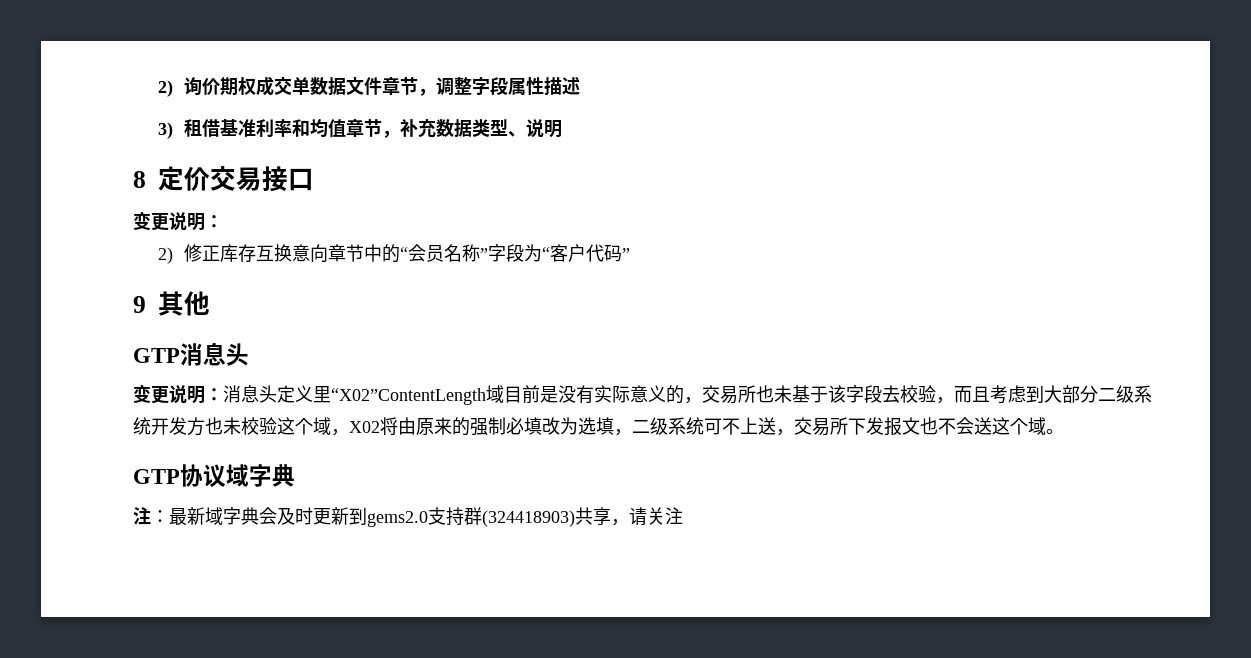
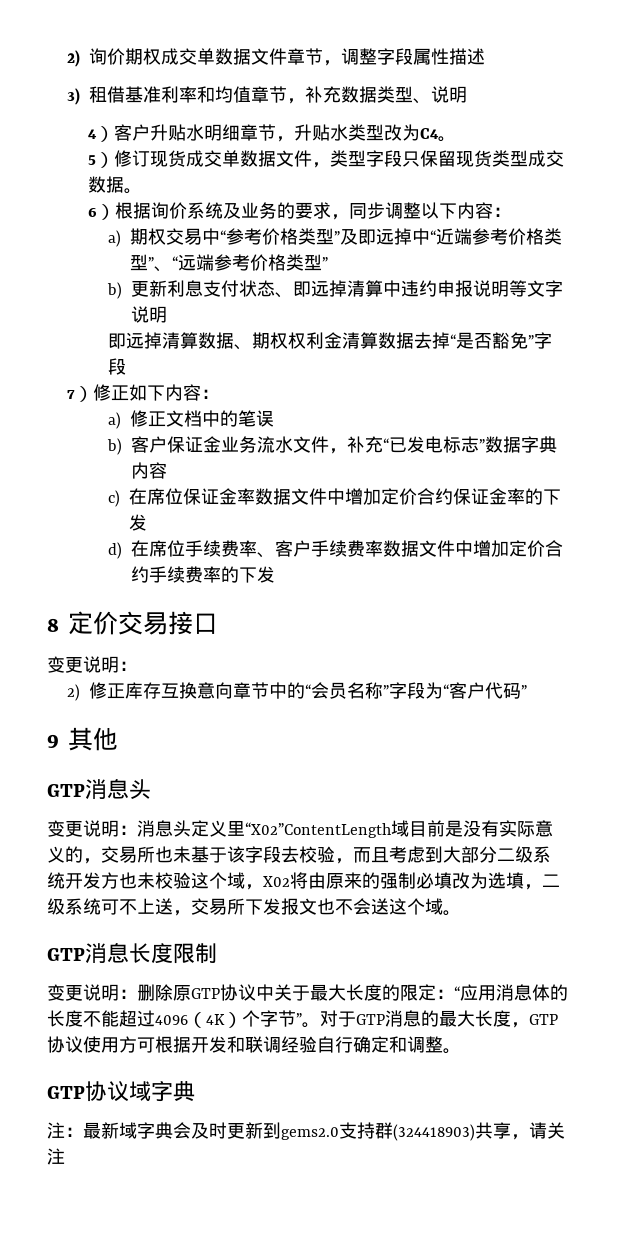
(562, 129) none -> [87,124,456,142] [87,150,564,168] [87,176,142,194] [87,202,511,220] [108,228,562,247] [129,254,328,272] [107,280,563,299] [130,306,167,323] [108,332,553,350] [108,358,127,375] [67,384,220,402] [108,410,274,429] [107,436,557,455] [130,462,167,479] [108,488,561,507] [128,514,147,531] [108,540,563,559] [130,566,275,583] // 4）客户升贴水明细章节，升贴水类型改为C4。 // 5）修订现货成交单数据文件，类型字段只保留现货类型成交数据。 // 6）根据询价系统及业务的要求，同步调整以下内容： // a)期权交易中“参考价格类型”及即远掉中“近端参考价格类型”、“远端参考价格类型” // b)更新利息支付状态、即远掉清算中违约申报说明等文字说明 // 即远掉清算数据、期权权利金清算数据去掉“是否豁免”字段 // 7）修正如下内容： // a)修正文档中的笔误 // b)客户保证金业务流水文件，补充“已发电标志”数据字典内容 // c)在席位保证金率数据文件中增加定价合约保证金率的下发 // d)在席位手续费率、客户手续费率数据文件中增加定价合约手续费率的下发
(1064, 431) none -> [47,942,217,964] [47,984,568,1001] [47,1010,558,1028] [47,1036,461,1054] // GTP消息长度限制 // 变更说明：删除原GTP协议中关于最大长度的限定：“应用消息体的长度不能超过4096（4K）个字节”。对于GTP消息的最大长度，GTP协议使用方可根据开发和联调经验自行确定和调整。

